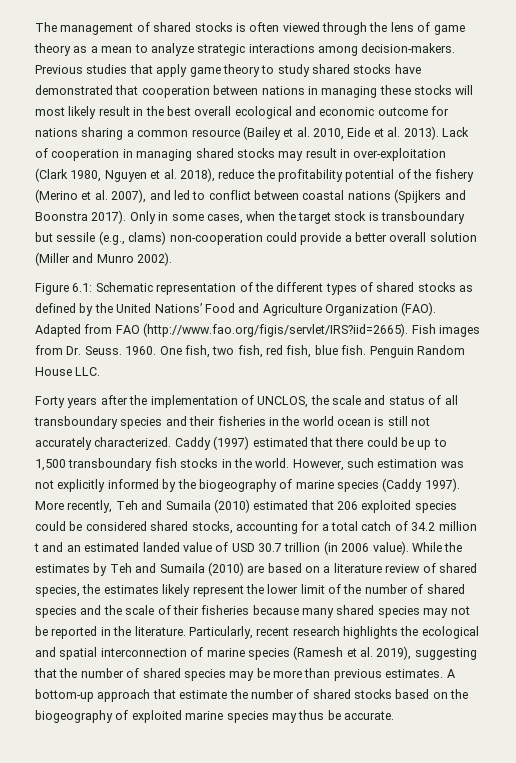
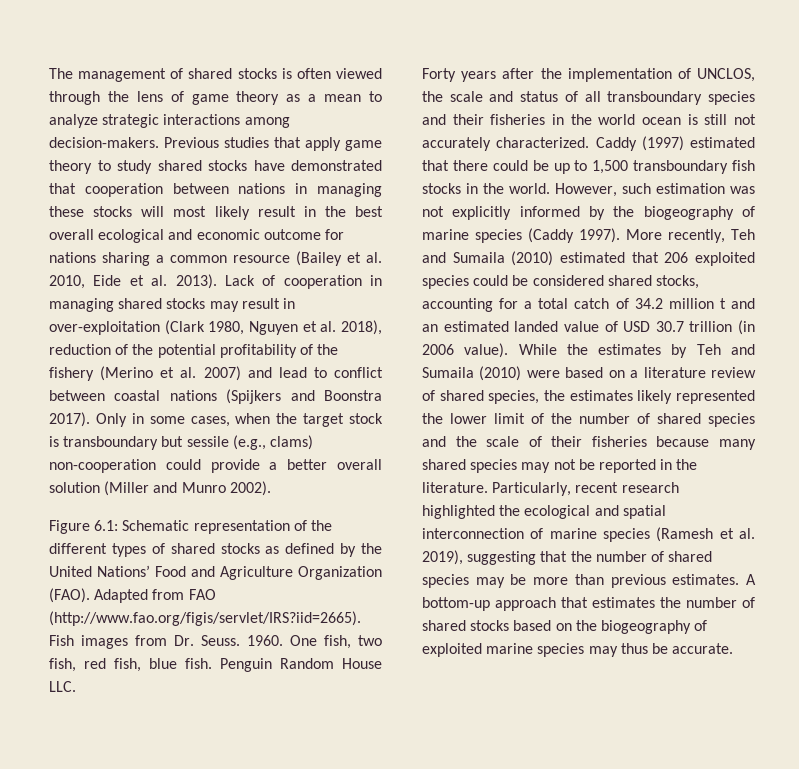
[218,169,395,182] reduce the profitability potential -> [49,344,297,358] reduction of the potential profitability
[111,189,190,203] 2007), and led -> [203,366,307,381] 2007) and lead
[247,565,265,573] are -> [526,370,560,378] were
[192,585,244,597] represent -> [676,390,755,404] represented
[343,626,398,639] highlights -> [422,505,495,519] highlighted
[179,690,228,699] estimate -> [592,597,655,608] estimates

